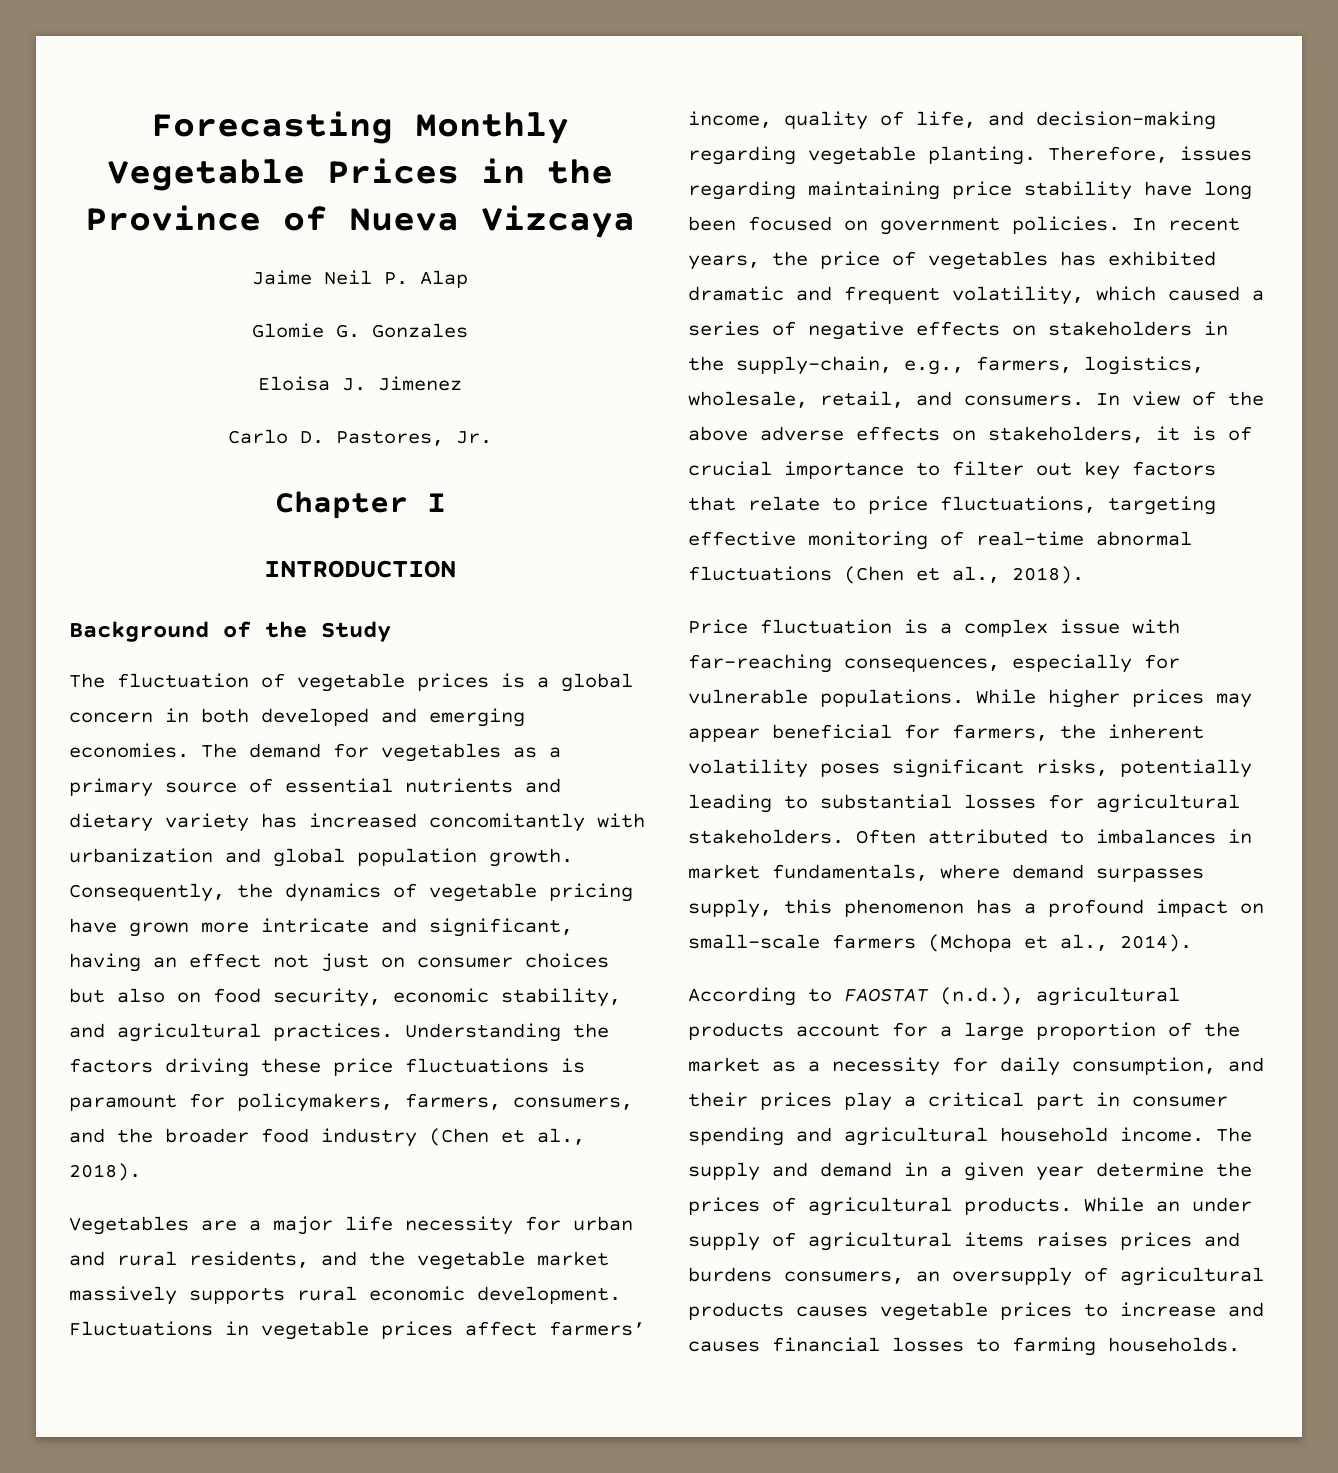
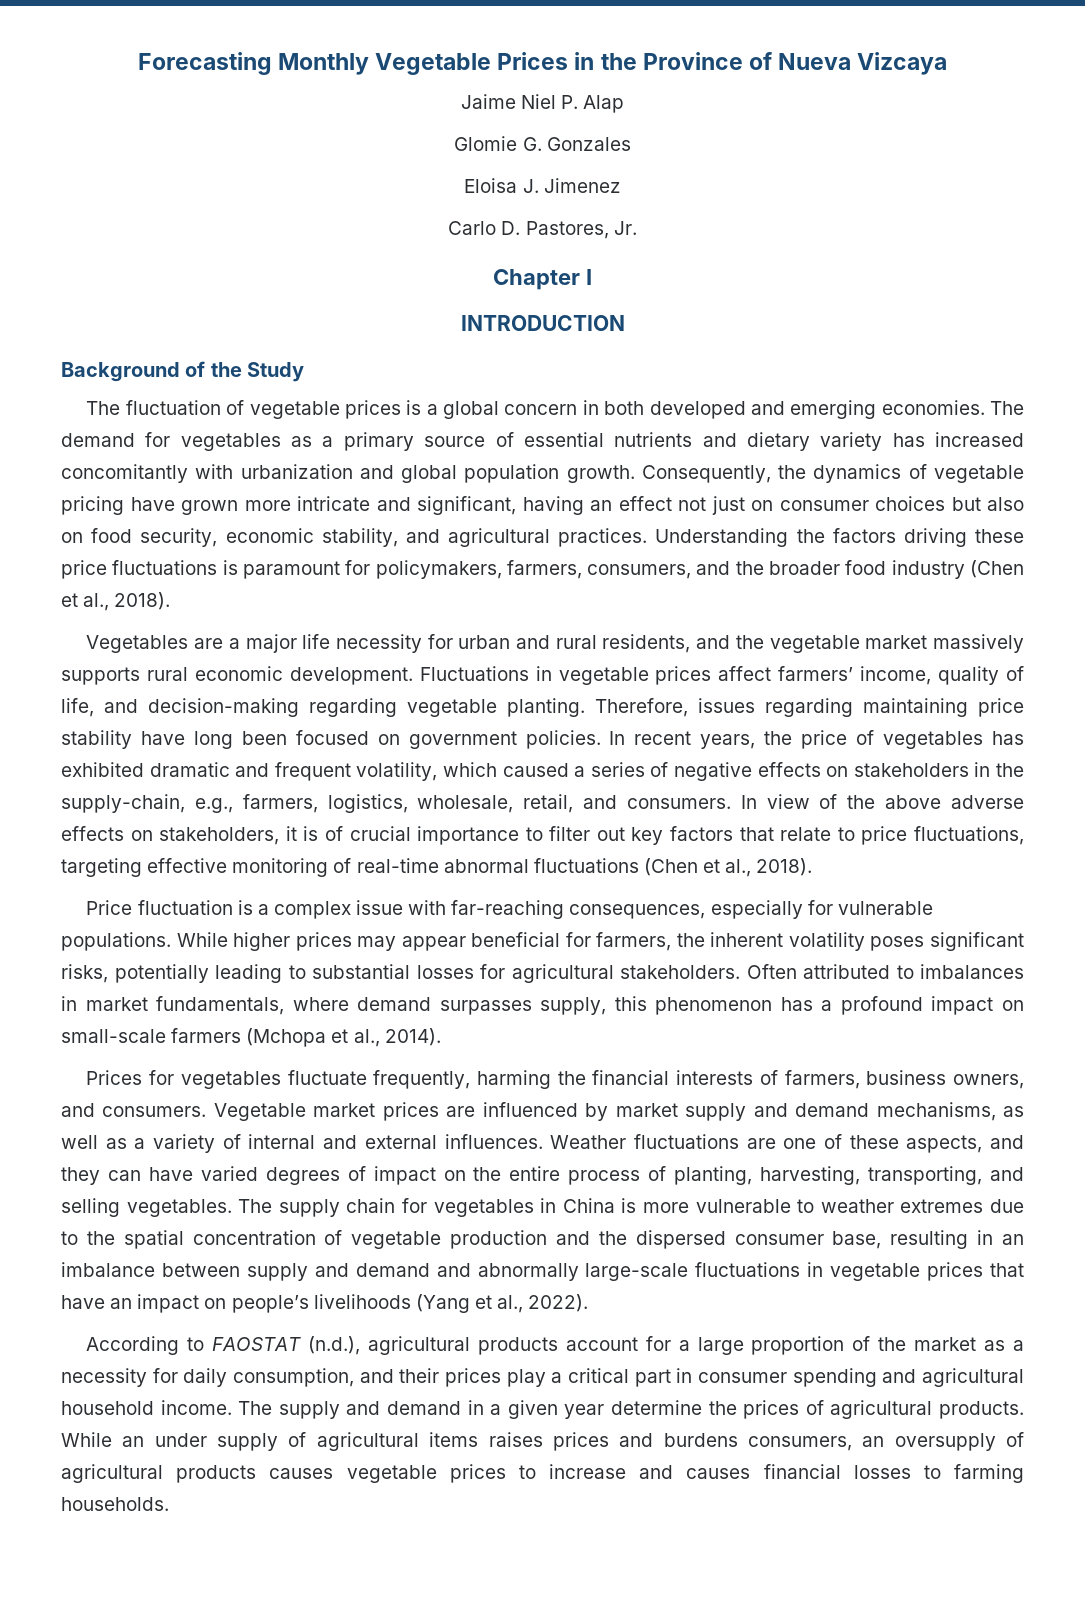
[324,270,372,285] Neil -> [520,94,556,109] Niel
(1192, 943) none -> [86,1070,1024,1089] [61,1102,1024,1121] [61,1134,1024,1153] [61,1166,1024,1185] [61,1198,1025,1217] [61,1230,1025,1249] [61,1262,1024,1281] [61,1294,589,1313] // Prices for vegetables fluctuate frequently, harming the financial interests of farmers, business owners, and consumers. Vegetable market prices are influenced by market supply and demand mechanisms, as well as a variety of internal and external influences. Weather fluctuations are one of these aspects, and they can have varied degrees of impact on the entire process of planting, harvesting, transporting, and selling vegetables. The supply chain for vegetables in China is more vulnerable to weather extremes due to the spatial concentration of vegetable production and the dispersed consumer base, resulting in an imbalance between supply and demand and abnormally large-scale fluctuations in vegetable prices that have an impact on people’s livelihoods (Yang et al., 2022).

